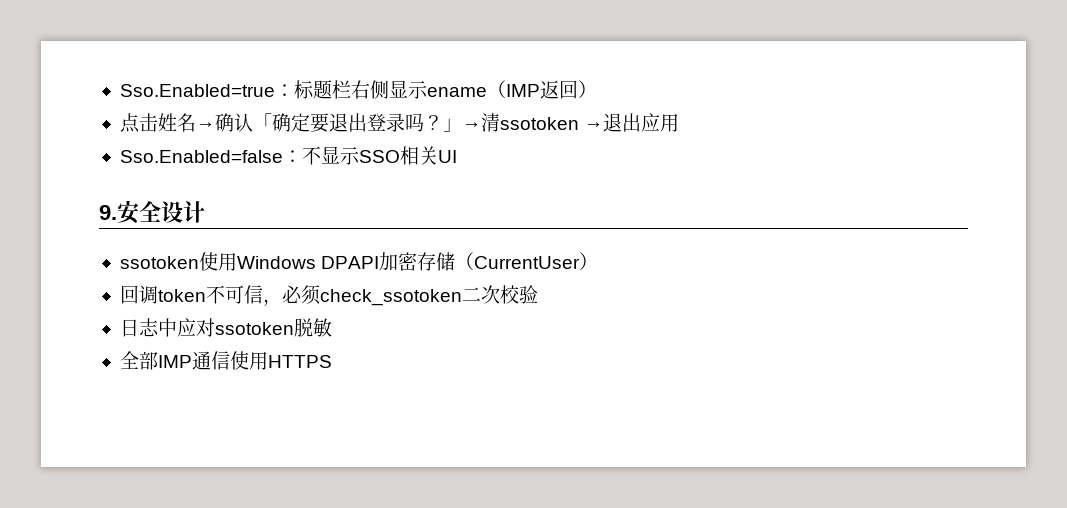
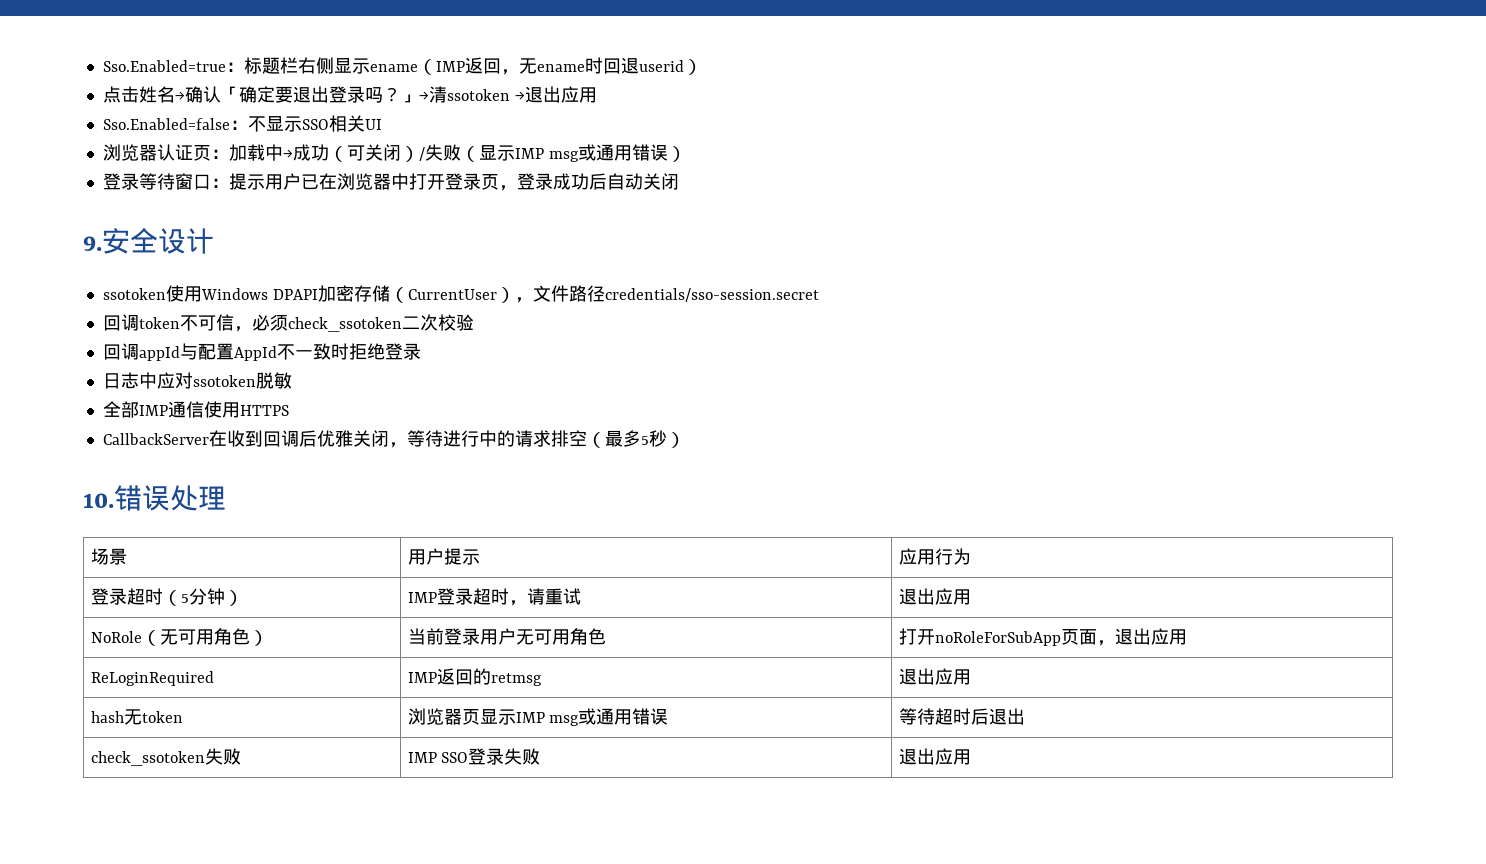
(578, 89) none -> [500,57,684,75] ，无ename时回退userid
(457, 156) none -> [102,144,686,162] [102,173,679,191] // 浏览器认证页：加载中→成功（可关闭）/失败（显示IMP msg或通用错误） // 登录等待窗口：提示用户已在浏览器中打开登录页，登录成功后自动关闭
(599, 261) none -> [514,285,819,303] ，文件路径credentials/sso-session.secret
(538, 294) none -> [102,343,421,361] // 回调appId与配置AppId不一致时拒绝登录
(332, 361) none -> [102,430,685,448] [83,485,226,511] [90,548,127,565] [407,548,480,565] [898,548,971,565] [90,588,243,606] [407,588,581,606] [898,588,971,605] [90,628,268,646] [407,628,606,645] [898,628,1187,646] [90,671,214,686] [407,668,542,686] [898,668,971,685] [90,709,183,725] [407,708,669,726] [898,708,1025,725] [90,748,241,766] [407,748,541,765] [898,748,971,765] // CallbackServer在收到回调后优雅关闭，等待进行中的请求排空（最多5秒） // 10.错误处理 // 场景 | 用户提示 | 应用行为 // 登录超时（5分钟） | IMP登录超时，请重试 | 退出应用 // NoRole（无可用角色） | 当前登录用户无可用角色 | 打开noRoleForSubApp页面，退出应用 // ReLoginRequired | IMP返回的retmsg | 退出应用 // hash无token | 浏览器页显示IMP msg或通用错误 | 等待超时后退出 // check_ssotoken失败 | IMP SSO登录失败 | 退出应用

